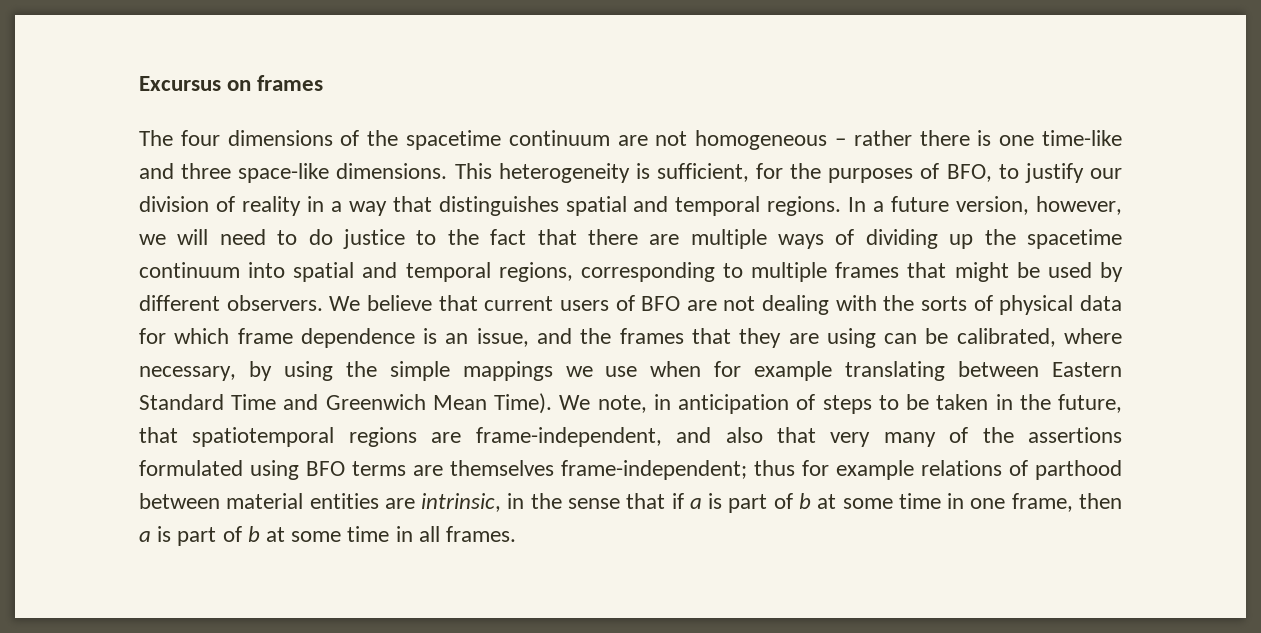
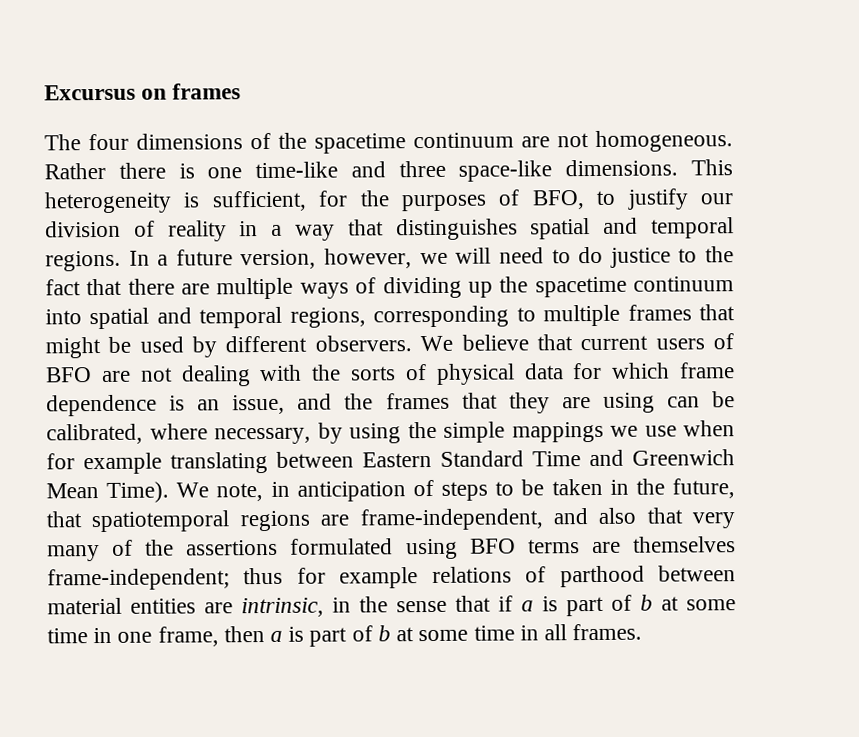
[695,130,912,150] homogeneous – rather -> [595,130,733,152] [44,162,106,180] homogeneous. Rather

